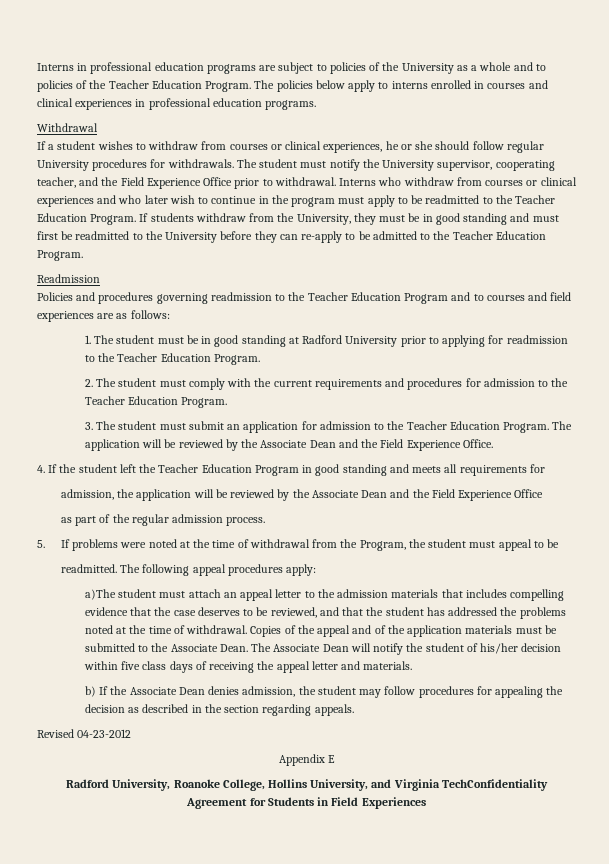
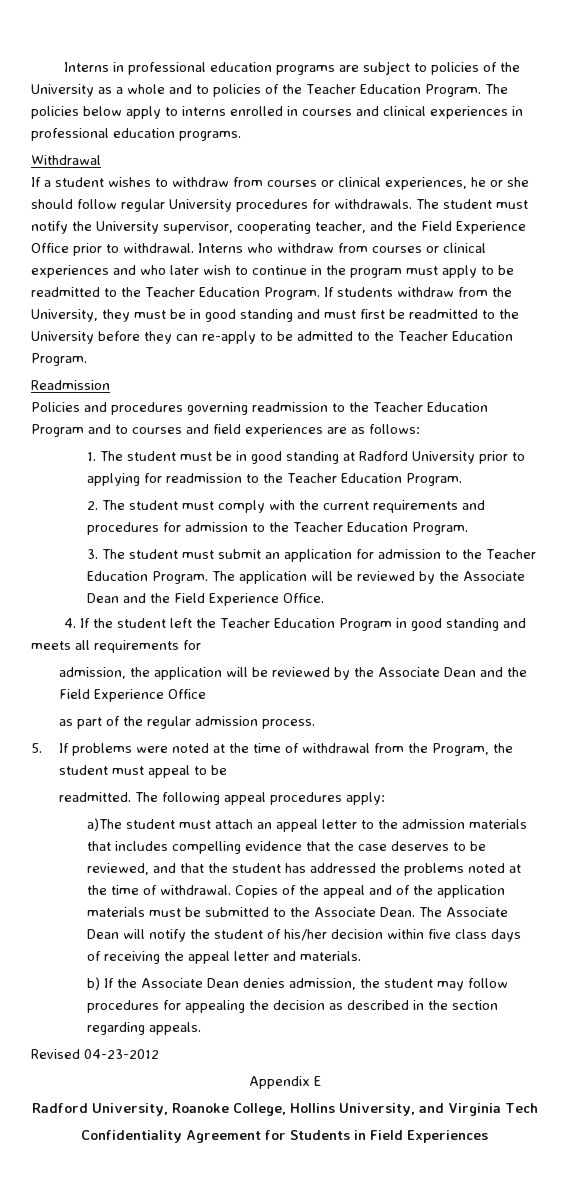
[441,779,548,791] TechConfidentiality -> [504,1103,538,1113] [81,1130,182,1143] Tech // Confidentiality

